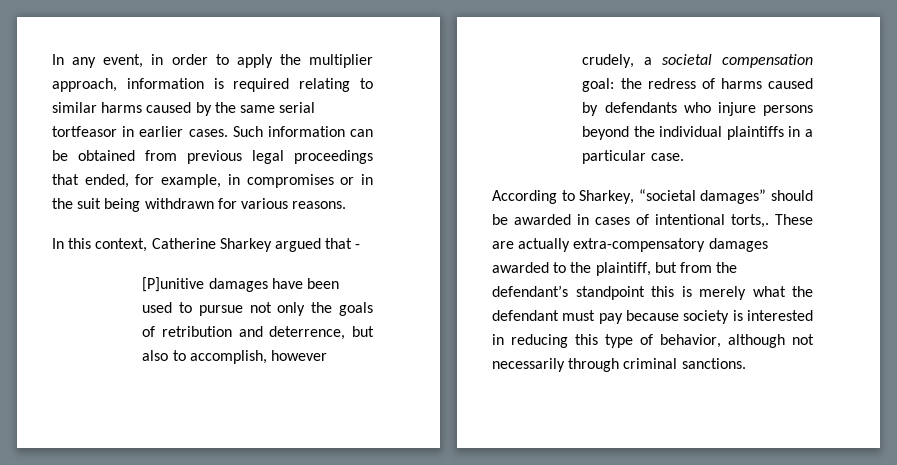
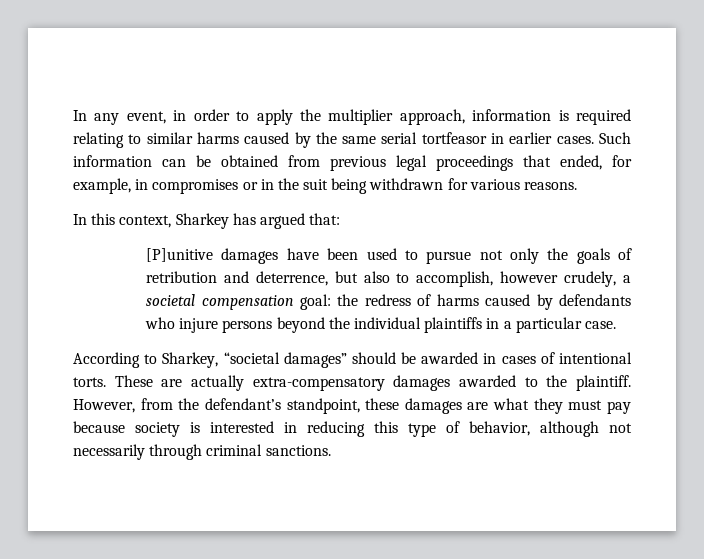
[151,238,361,252] Catherine Sharkey argued that - -> [175,213,341,229] Sharkey has argued that:
[731,214,769,228] torts,. -> [73,377,106,387] torts.
[595,262,677,276] plaintiff, but -> [576,375,632,391] [73,399,135,413] plaintiff. However,
[575,286,813,300] [492,310,559,321] standpoint this is merely what the defendant -> [286,398,563,414] standpoint, these damages are what they

